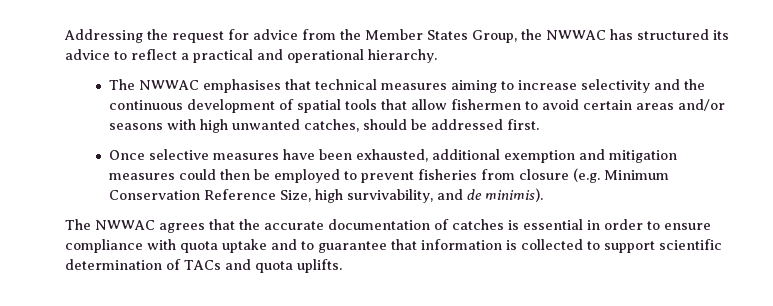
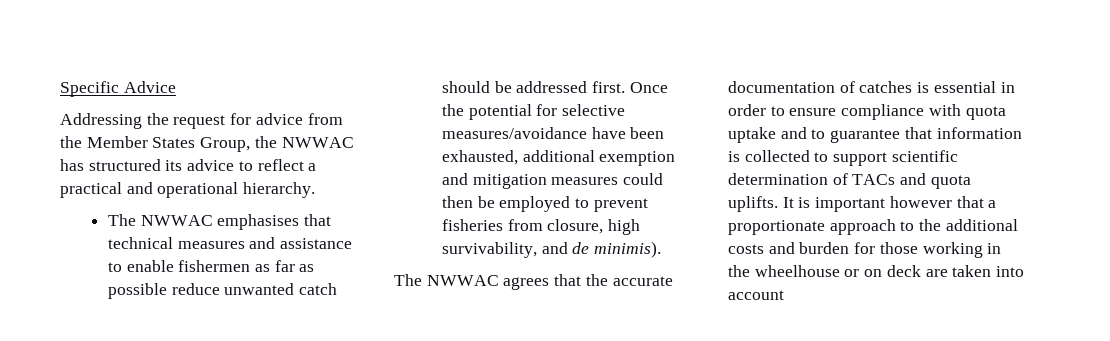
(64, 36) none -> [60,81,176,97] Specific Advice //
[451,79,706,93] [109,99,726,113] [109,119,540,133] [109,149,280,160] aiming to increase selectivity and the continuous development of spatial tools that allow fishermen to avoid certain areas and/or seasons with high unwanted catches, should be addressed first. // Once selective measures -> [249,237,353,249] [107,260,315,272] [107,283,338,299] [441,81,668,93] [441,104,626,120] [441,127,587,139] and assistance to enable fishermen as far as possible reduce unwanted catch should be addressed first. Once the potential for selective measures/avoidance
[519,168,670,183] [109,189,312,202] closure (e.g. Minimum Conservation Reference Size, -> [547,219,604,234] closure,
(342, 266) none -> [782,196,997,212] [728,219,1018,235] [728,242,1002,258] [728,265,1025,277] [728,290,784,300] It is important however that a proportionate approach to the additional costs and burden for those working in the wheelhouse or on deck are taken into account

